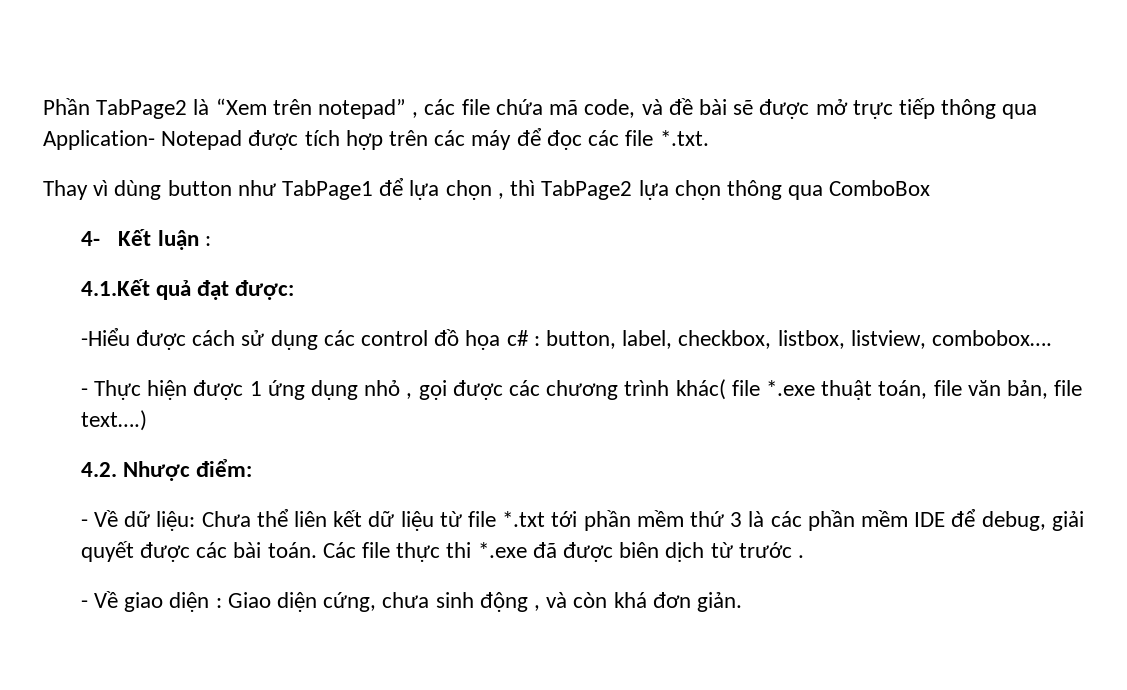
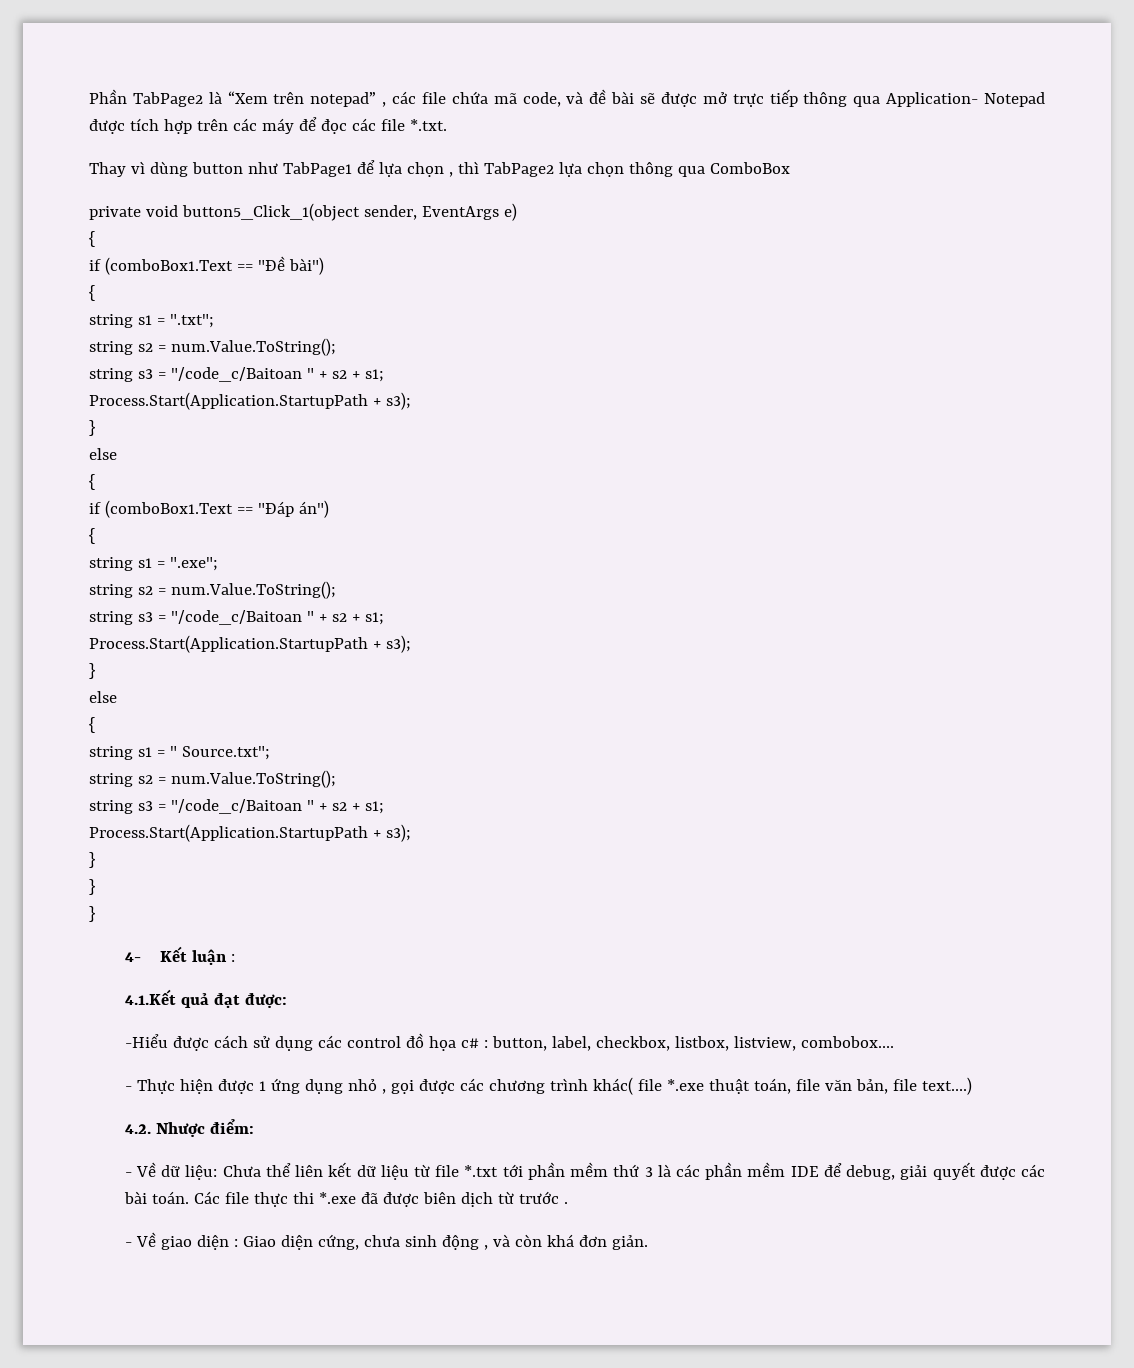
(931, 188) none -> [89,203,517,221] [89,231,95,247] [89,256,324,275] [89,285,95,301] [89,314,214,328] [89,338,336,356] [89,367,384,382] [89,392,411,410] [89,420,95,436] [89,448,117,460] [89,474,95,490] [89,500,329,518] [89,528,95,544] [89,557,218,571] [89,581,336,599] [89,610,384,625] [89,635,411,653] [89,663,95,679] [89,691,117,703] [89,717,95,733] [89,746,270,760] [89,770,336,788] [89,799,384,814] [89,824,411,842] [89,852,95,868] [89,879,95,895] [89,906,95,922] // private void button5_Click_1(object sender, EventArgs e) // { // if (comboBox1.Text == "Đề bài") // { // string s1 = ".txt"; // string s2 = num.Value.ToString(); // string s3 = "/code_c/Baitoan " + s2 + s1; // Process.Start(Application.StartupPath + s3); // } // else // { // if (comboBox1.Text == "Đáp án") // { // string s1 = ".exe"; // string s2 = num.Value.ToString(); // string s3 = "/code_c/Baitoan " + s2 + s1; // Process.Start(Application.StartupPath + s3); // } // else // { // string s1 = " Source.txt"; // string s2 = num.Value.ToString(); // string s3 = "/code_c/Baitoan " + s2 + s1; // Process.Start(Application.StartupPath + s3); // } // } // }

